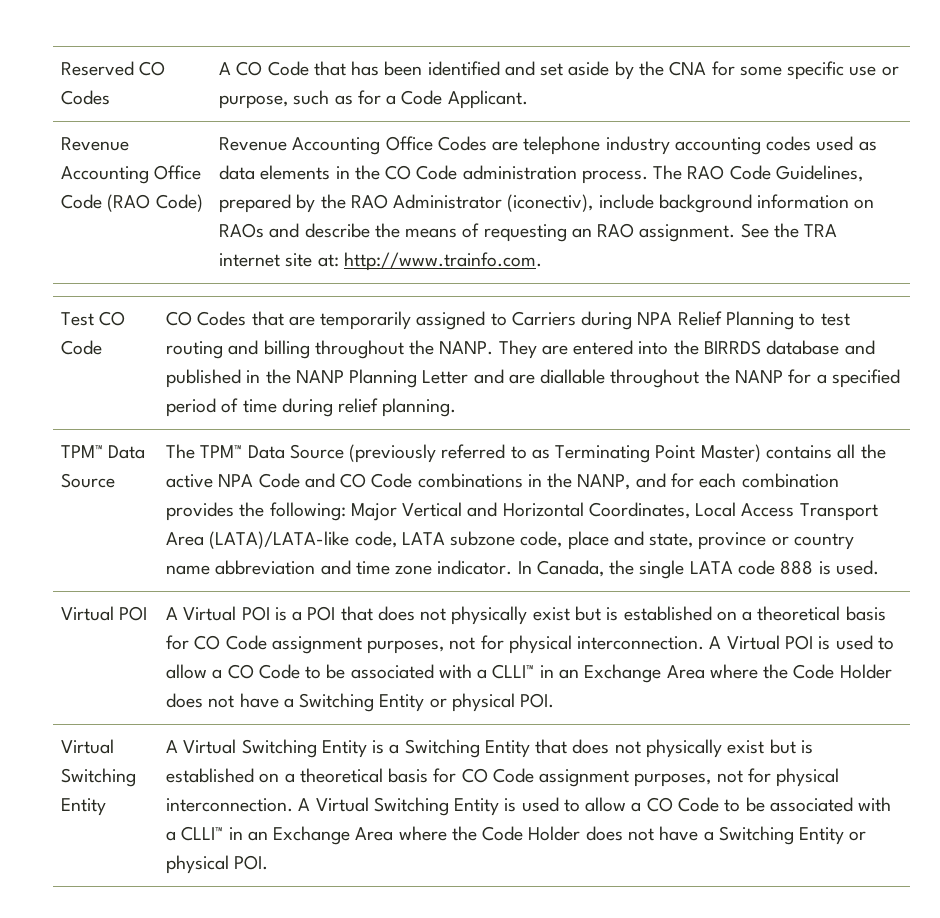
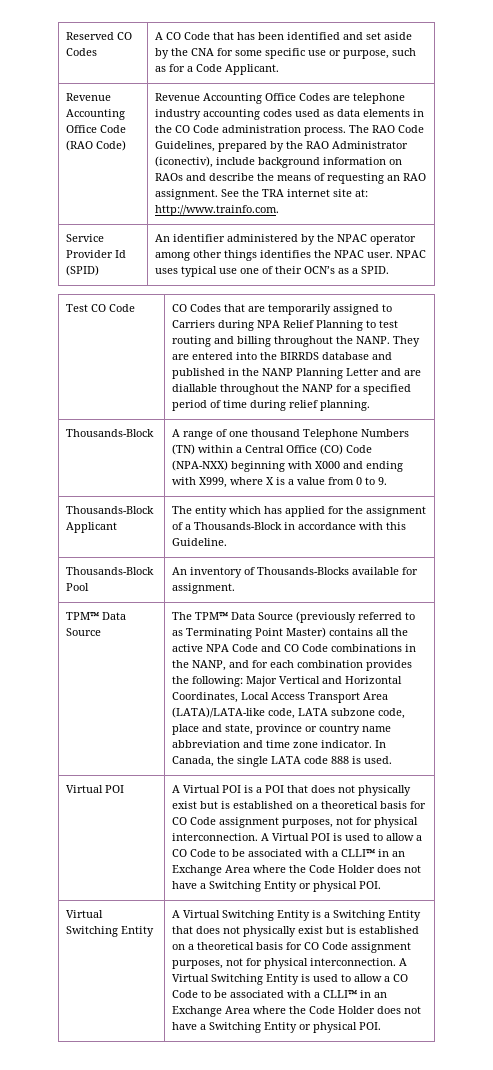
(542, 261) none -> [66,234,105,242] [66,250,127,258] [66,265,100,276] [155,234,417,245] [155,250,427,261] [155,266,390,277] // Service Provider Id (SPID) | An identifier administered by the NPAC operator among other things identifies the NPAC user. NPAC uses typical use one of their OCN’s as a SPID.
(457, 407) none -> [66,429,155,437] [172,429,410,440] [172,444,373,455] [172,460,404,472] [172,477,388,488] [66,506,155,514] [66,522,118,533] [172,506,427,517] [172,522,407,530] [172,538,228,546] [66,567,155,575] [66,583,90,591] [172,567,419,578] [172,583,236,594] // Thousands-Block | A range of one thousand Telephone Numbers (TN) within a Central Office (CO) Code (NPA-NXX) beginning with X000 and ending with X999, where X is a value from 0 to 9. // Thousands-Block Applicant | The entity which has applied for the assignment of a Thousands-Block in accordance with this Guideline. // Thousands-Block Pool | An inventory of Thousands-Blocks available for assignment.

